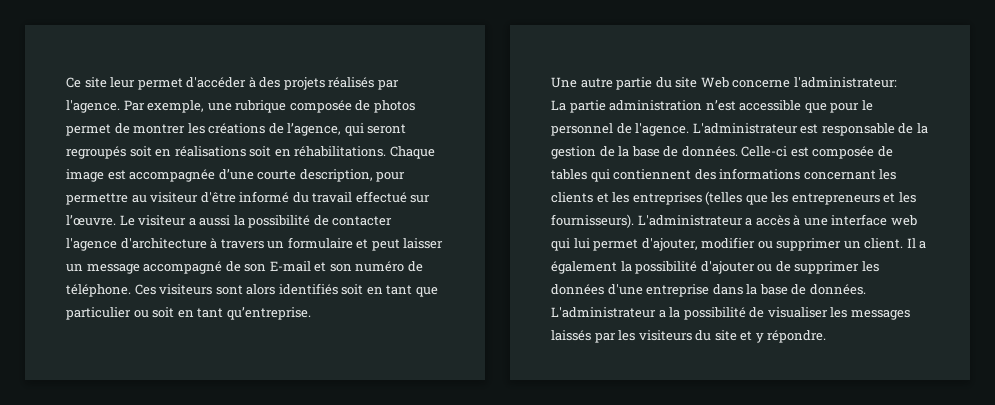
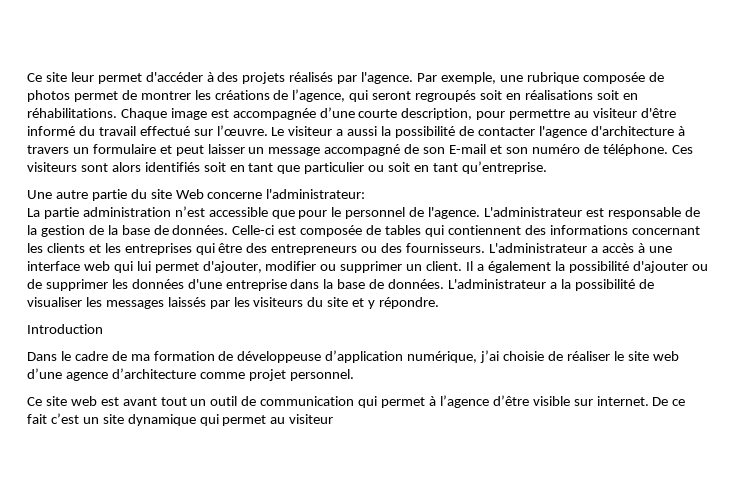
[705,191,916,205] [551,214,634,228] (telles que les entrepreneurs et les fournisseurs). -> [195,243,486,255] qui être des entrepreneurs ou des fournisseurs.
(827, 336) none -> [27,324,103,334] [27,350,679,363] [27,368,354,381] [27,395,686,408] [27,413,334,426] // Introduction // Dans le cadre de ma formation de développeuse d’application numérique, j’ai choisie de réaliser le site web d’une agence d’architecture comme projet personnel. // Ce site web est avant tout un outil de communication qui permet à l’agence d’être visible sur internet. De ce fait c’est un site dynamique qui permet au visiteur

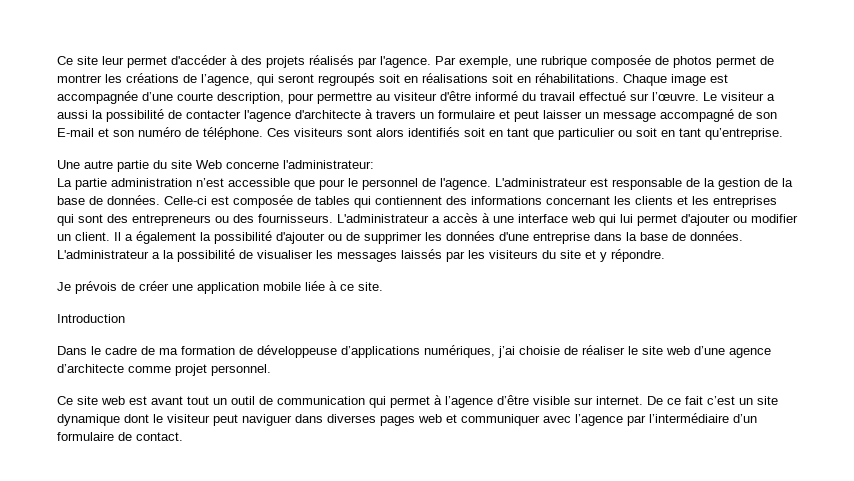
[590,126,674,136] d'architecture -> [295,110,361,119] d'architecte
[218,243,243,253] être -> [78,214,103,223] sont
[202,261,403,273] d'ajouter, modifier ou supprimer -> [681,214,798,226] d'ajouter ou modifier
(440, 303) none -> [57,281,383,294] // Je prévois de créer une application mobile liée à ce site.
[325,350,478,363] d’application numérique, -> [341,345,495,358] d’applications numériques,
[111,368,196,379] d’architecture -> [57,364,124,373] d’architecte
[199,414,334,426] qui permet au visiteur -> [124,413,757,426] [57,432,183,441] dont le visiteur peut naviguer dans diverses pages web et communiquer avec l’agence par l’intermédiaire d’un formulaire de contact.

